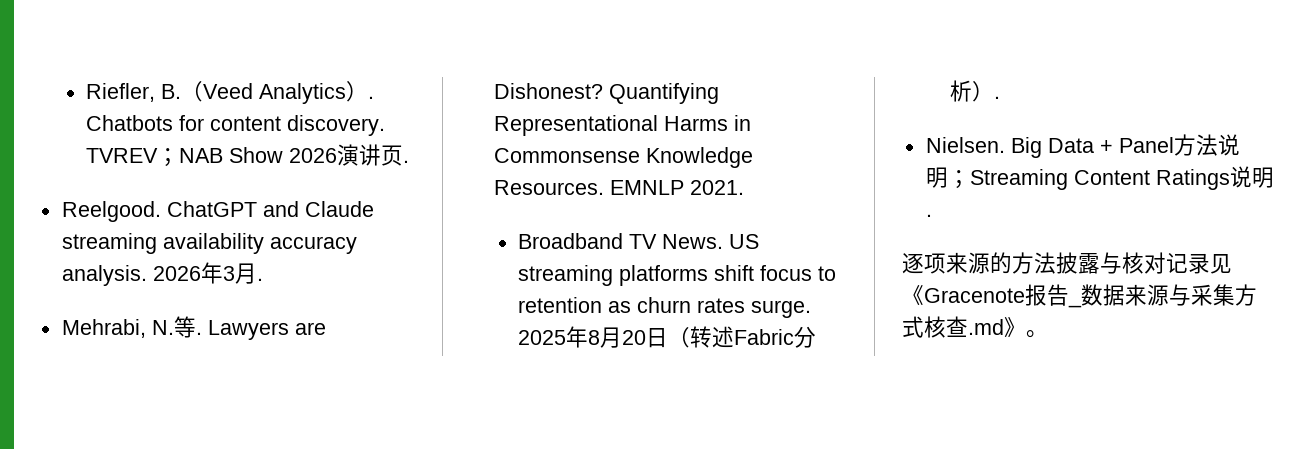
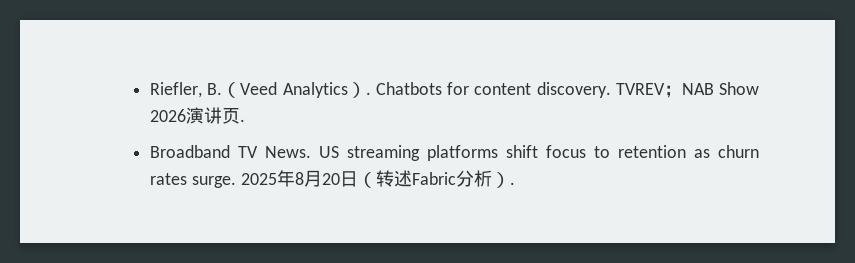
[61,201,374,222] [61,233,357,254] [61,262,263,286] [61,316,326,340] [493,83,719,104] [493,115,751,136] [493,147,753,168] [493,180,744,195] // Reelgood. ChatGPT and Claude streaming availability accuracy analysis. 2026年3月. // Mehrabi, N.等. Lawyers are Dishonest? Quantifying Representational Harms in Commonsense Knowledge Resources. EMNLP 2021. -> (246, 120) none
[925,134,1240,158] [925,166,1274,190] [925,214,932,217] [902,252,1232,274] [902,284,1257,308] [902,316,1048,338] // Nielsen. Big Data + Panel方法说明；Streaming Content Ratings说明. // 逐项来源的方法披露与核对记录见《Gracenote报告_数据来源与采集方式核查.md》。 -> (515, 183) none

